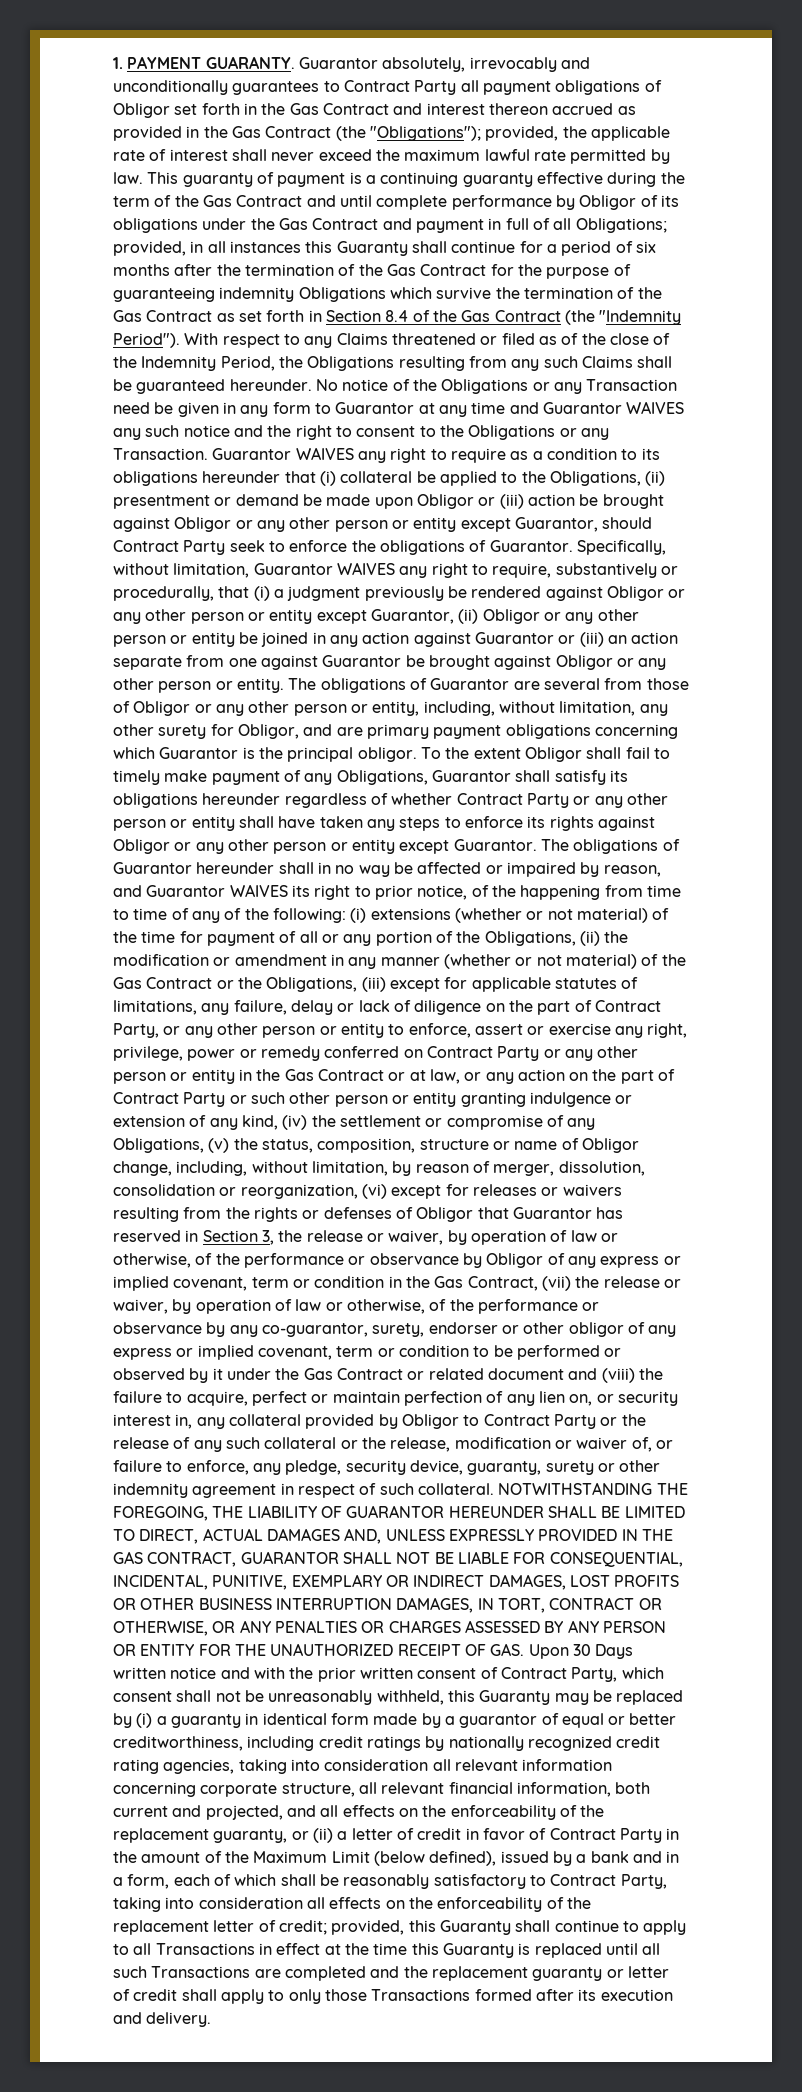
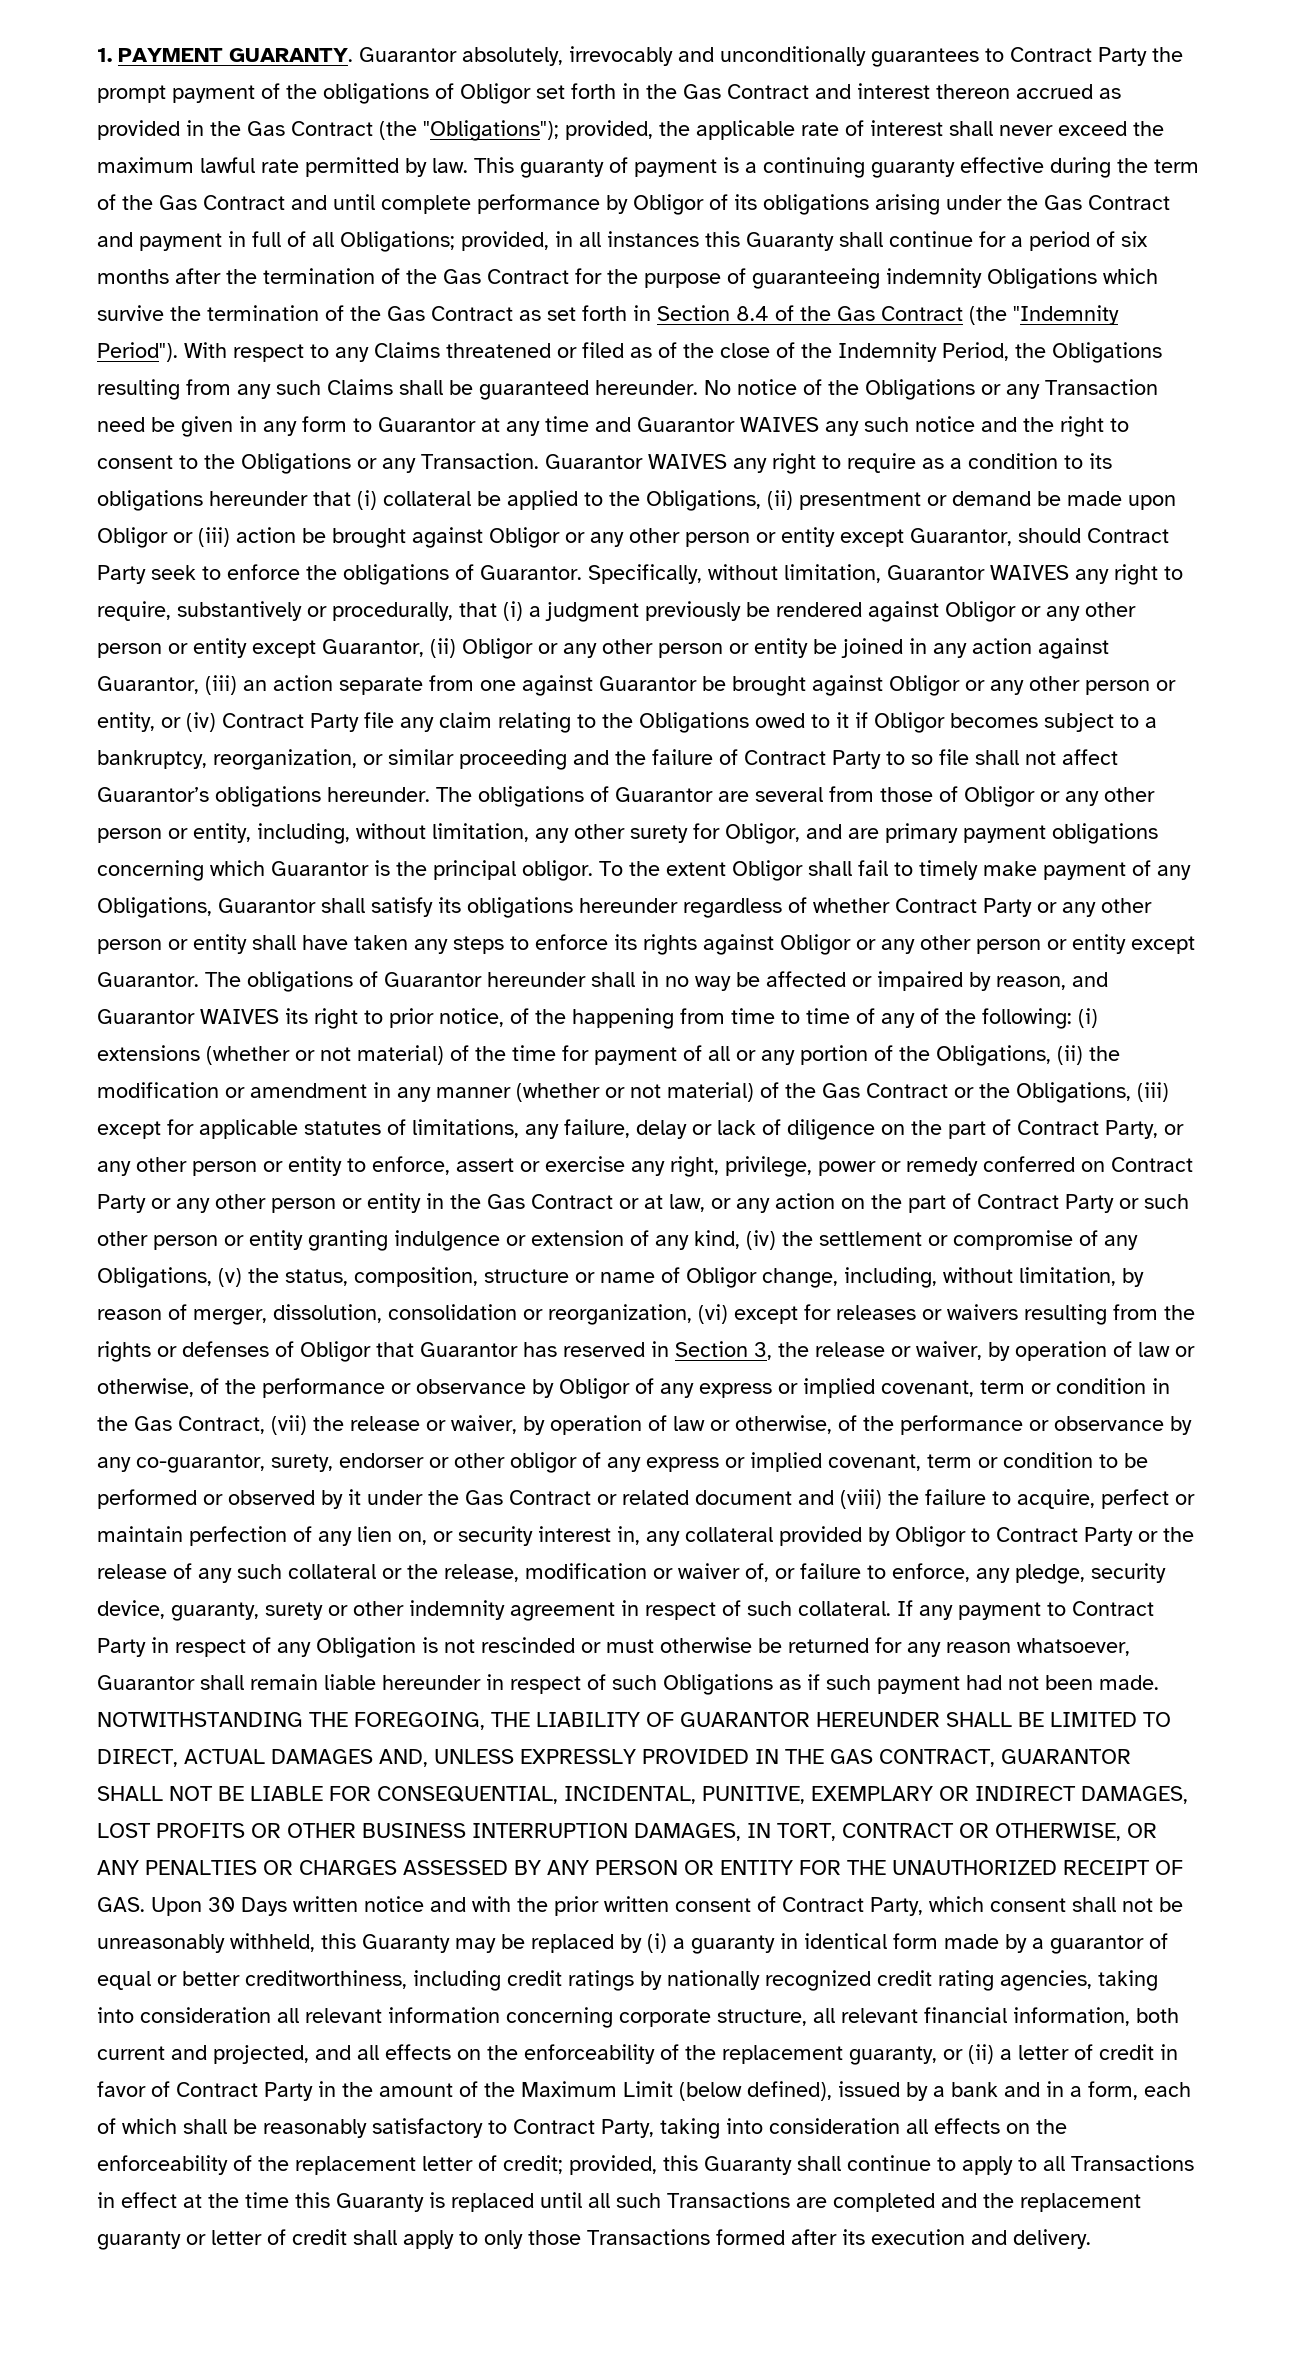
[460,80,551,95] all payment -> [1152,47,1183,62] [97,83,317,103] the prompt payment of the
(198, 225) none -> [875,194,940,215] arising
[474,632,576,644] Guarantor or -> [97,676,199,694] Guarantor,
[236,678,284,693] entity. -> [97,712,1157,733] [97,749,1118,770] [97,786,430,807] entity, or (iv) Contract Party file any claim relating to the Obligations owed to it if Obligor becomes subject to a bankruptcy, reorganization, or similar proceeding and the failure of Contract Party to so file shall not affect Guarantor’s obligations hereunder.
(494, 1489) none -> [897,1600,1154,1620] [97,1637,1130,1658] [97,1674,1159,1695] If any payment to Contract Party in respect of any Obligation is not rescinded or must otherwise be returned for any reason whatsoever, Guarantor shall remain liable hereunder in respect of such Obligations as if such payment had not been made.

